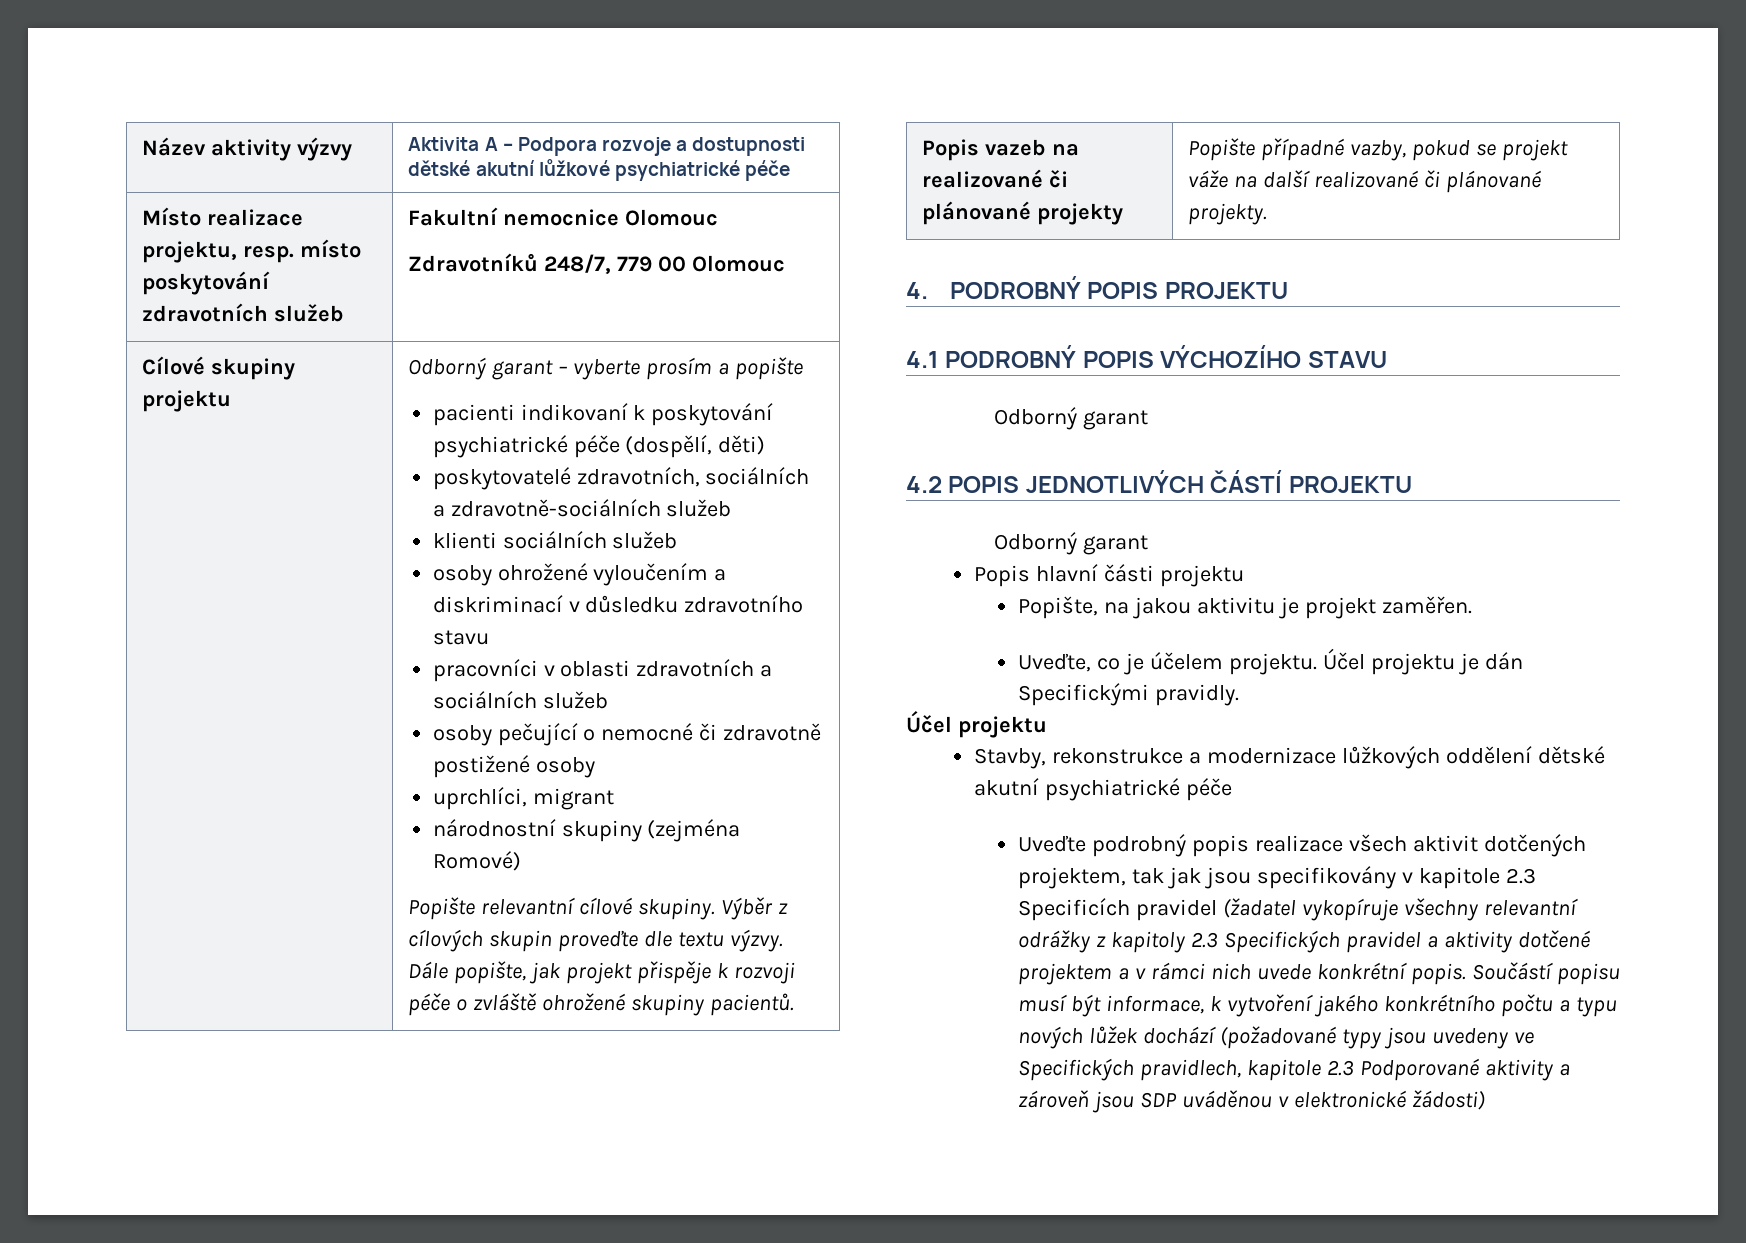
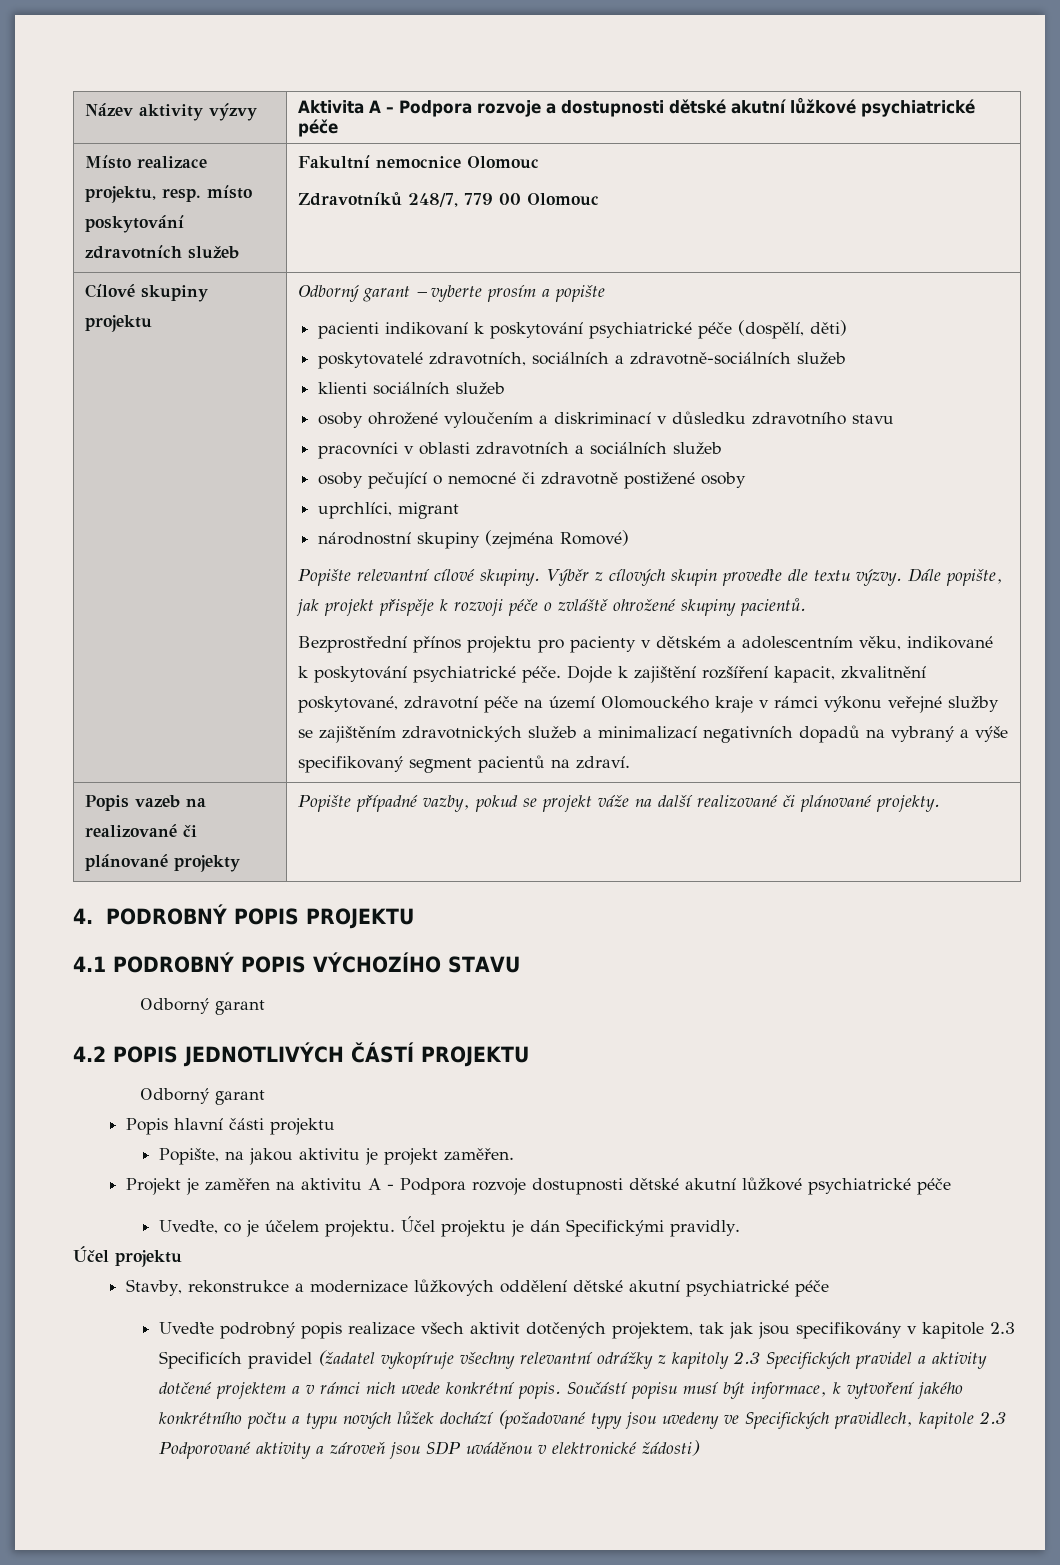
(795, 1004) none -> [298,636,994,653] [298,665,927,683] [298,696,1000,713] [298,725,1009,743] [298,755,631,773] // Bezprostřední přínos projektu pro pacienty v dětském a adolescentním věku, indikované k poskytování psychiatrické péče. Dojde k zajištění rozšíření kapacit, zkvalitnění poskytované, zdravotní péče na území Olomouckého kraje v rámci výkonu veřejné služby se zajištěním zdravotnických služeb a minimalizací negativních dopadů na vybraný a výše specifikovaný segment pacientů na zdraví.
(1472, 605) none -> [125,1177,951,1195] // Projekt je zaměřen na aktivitu A - Podpora rozvoje dostupnosti dětské akutní lůžkové psychiatrické péče

